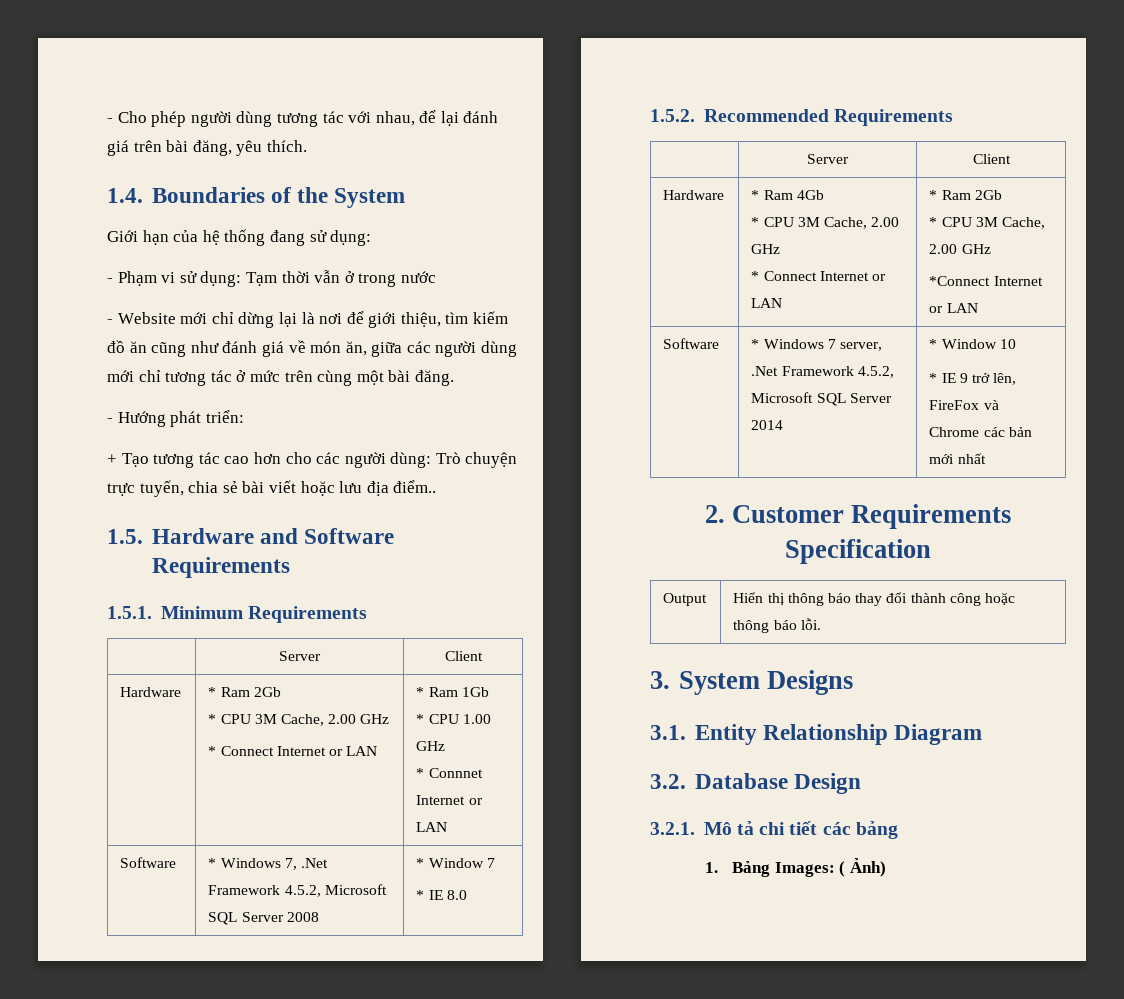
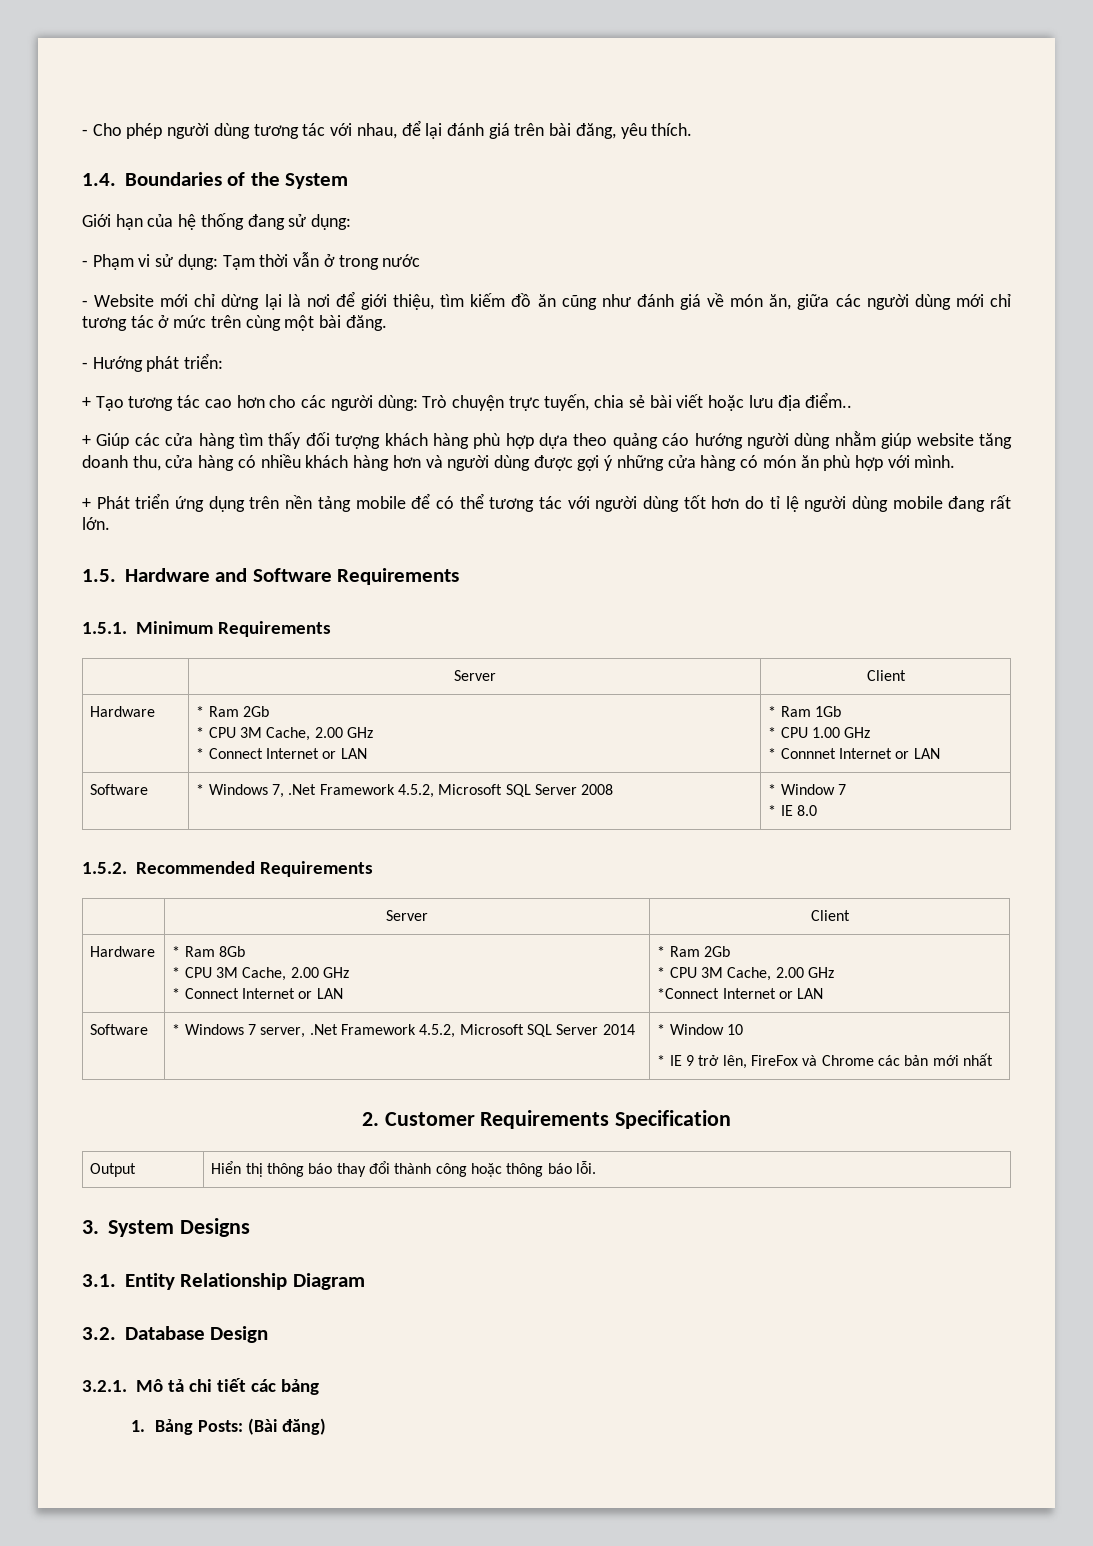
(437, 486) none -> [82,431,1013,449] [82,454,956,471] [82,493,1012,512] [82,517,110,530] // + Giúp các cửa hàng tìm thấy đối tượng khách hàng phù hợp dựa theo quảng cáo hướng người dùng nhằm giúp website tăng doanh thu, cửa hàng có nhiều khách hàng hơn và người dùng được gợi ý những cửa hàng có món ăn phù hợp với mình. // + Phát triển ứng dụng trên nền tảng mobile để có thể tương tác với người dùng tốt hơn do tỉ lệ người dùng mobile đang rất lớn.
[796,190,824,200] 4Gb -> [218,946,245,957] 8Gb
[774,858,886,877] Images: ( Ảnh) -> [198,1418,326,1435] Posts: (Bài đăng)

